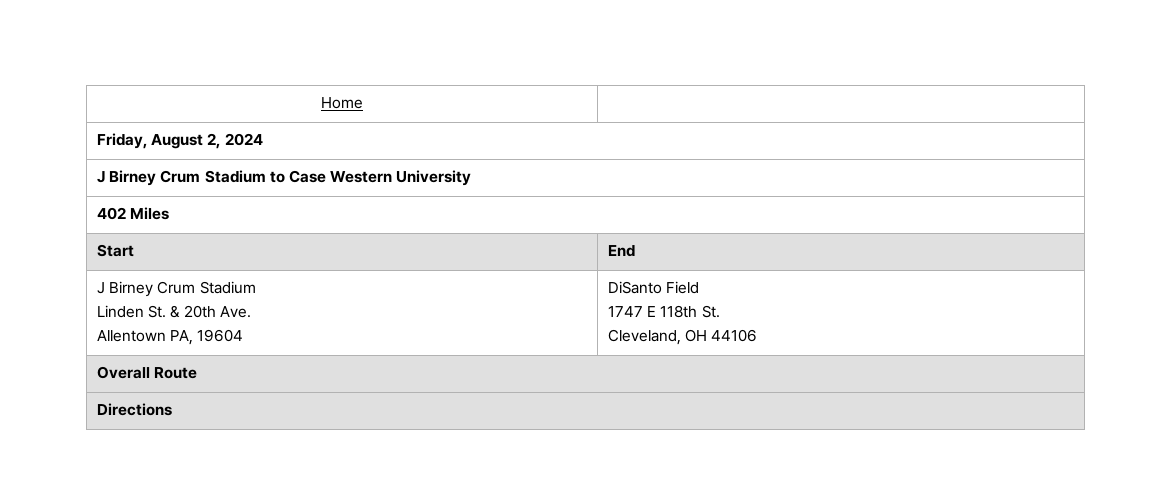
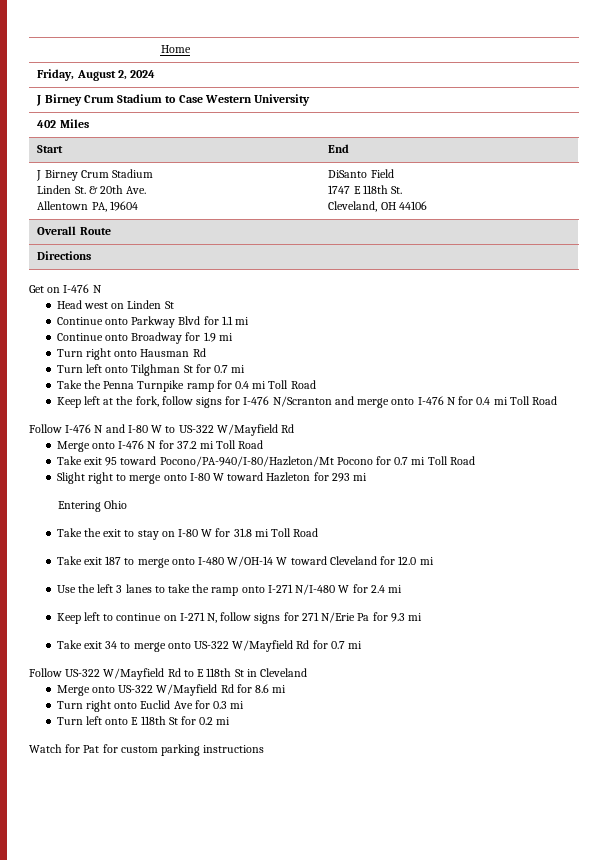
(172, 409) none -> [29,284,102,293] [56,300,174,309] [56,316,250,328] [56,332,233,344] [56,348,206,360] [56,364,246,376] [56,380,316,392] [56,396,558,408] [29,424,295,436] [56,440,264,452] [56,456,475,467] [56,472,368,484] [57,500,127,512] [56,528,319,540] [56,556,434,568] [56,584,403,596] [56,612,423,624] [56,640,363,652] [29,668,308,680] [56,684,287,696] [56,700,245,712] [56,716,231,725] [29,744,265,756] // Get on I-476 N // Head west on Linden St // Continue onto Parkway Blvd for 1.1 mi // Continue onto Broadway for 1.9 mi // Turn right onto Hausman Rd // Turn left onto Tilghman St for 0.7 mi // Take the Penna Turnpike ramp for 0.4 mi Toll Road // Keep left at the fork, follow signs for I-476 N/Scranton and merge onto I-476 N for 0.4 mi Toll Road // Follow I-476 N and I-80 W to US-322 W/Mayfield Rd // Merge onto I-476 N for 37.2 mi Toll Road // Take exit 95 toward Pocono/PA-940/I-80/Hazleton/Mt Pocono for 0.7 mi Toll Road // Slight right to merge onto I-80 W toward Hazleton for 293 mi // Entering Ohio // Take the exit to stay on I-80 W for 31.8 mi Toll Road // Take exit 187 to merge onto I-480 W/OH-14 W toward Cleveland for 12.0 mi // Use the left 3 lanes to take the ramp onto I-271 N/I-480 W for 2.4 mi // Keep left to continue on I-271 N, follow signs for 271 N/Erie Pa for 9.3 mi // Take exit 34 to merge onto US-322 W/Mayfield Rd for 0.7 mi // Follow US-322 W/Mayfield Rd to E 118th St in Cleveland // Merge onto US-322 W/Mayfield Rd for 8.6 mi // Turn right onto Euclid Ave for 0.3 mi // Turn left onto E 118th St for 0.2 mi // Watch for Pat for custom parking instructions

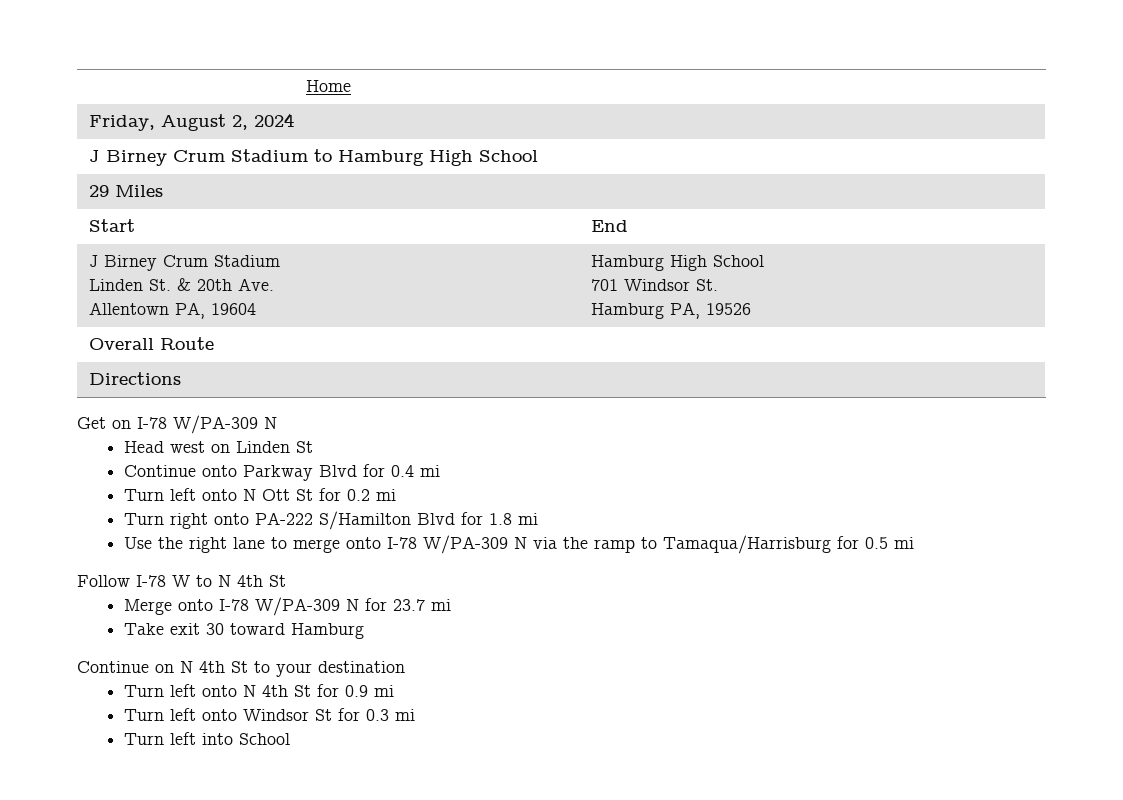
[178,94,311,106] [37,120,57,128] Case Western University // 402 -> [338,150,539,166] [89,185,110,197] Hamburg High School // 29
[328,169,394,178] [328,185,403,194] [328,201,427,212] DiSanto Field // 1747 E 118th St. // Cleveland, OH 44106 -> [591,255,765,271] [591,279,719,291] [591,302,752,319] Hamburg High School // 701 Windsor St. // Hamburg PA, 19526
[63,284,90,293] I-476 -> [137,415,258,434] I-78 W/PA-309
[221,316,250,325] [56,332,233,344] [56,348,206,360] [56,364,246,376] [56,380,316,392] [56,396,558,408] [29,424,295,436] [56,440,264,452] [56,456,475,467] [56,472,368,484] [57,500,127,512] [56,528,319,540] [56,556,434,568] [56,584,403,596] [56,612,423,624] [56,640,363,652] [29,668,308,680] [56,684,287,696] [56,700,193,712] 1.1 mi // Continue onto Broadway for 1.9 mi // Turn right onto Hausman Rd // Turn left onto Tilghman St for 0.7 mi // Take the Penna Turnpike ramp for 0.4 mi Toll Road // Keep left at the fork, follow signs for I-476 N/Scranton and merge onto I-476 N for 0.4 mi Toll Road // Follow I-476 N and I-80 W to US-322 W/Mayfield Rd // Merge onto I-476 N for 37.2 mi Toll Road // Take exit 95 toward Pocono/PA-940/I-80/Hazleton/Mt Pocono for 0.7 mi Toll Road // Slight right to merge onto I-80 W toward Hazleton for 293 mi // Entering Ohio // Take the exit to stay on I-80 W for 31.8 mi Toll Road // Take exit 187 to merge onto I-480 W/OH-14 W toward Cleveland for 12.0 mi // Use the left 3 lanes to take the ramp onto I-271 N/I-480 W for 2.4 mi // Keep left to continue on I-271 N, follow signs for 271 N/Erie Pa for 9.3 mi // Take exit 34 to merge onto US-322 W/Mayfield Rd for 0.7 mi // Follow US-322 W/Mayfield Rd to E 118th St in Cleveland // Merge onto US-322 W/Mayfield Rd for 8.6 mi // Turn right onto Euclid Ave -> [390,465,440,477] [123,488,396,501] [123,511,538,530] [123,535,914,554] [77,575,286,587] [123,597,451,616] [123,623,364,639] [77,661,405,677] [123,684,394,697] [123,708,332,721] 0.4 mi // Turn left onto N Ott St for 0.2 mi // Turn right onto PA-222 S/Hamilton Blvd for 1.8 mi // Use the right lane to merge onto I-78 W/PA-309 N via the ramp to Tamaqua/Harrisburg for 0.5 mi // Follow I-78 W to N 4th St // Merge onto I-78 W/PA-309 N for 23.7 mi // Take exit 30 toward Hamburg // Continue on N 4th St to your destination // Turn left onto N 4th St for 0.9 mi // Turn left onto Windsor St
[105,716,231,725] [29,744,265,756] onto E 118th St for 0.2 mi // Watch for Pat for custom parking instructions -> [201,733,290,745] into School

